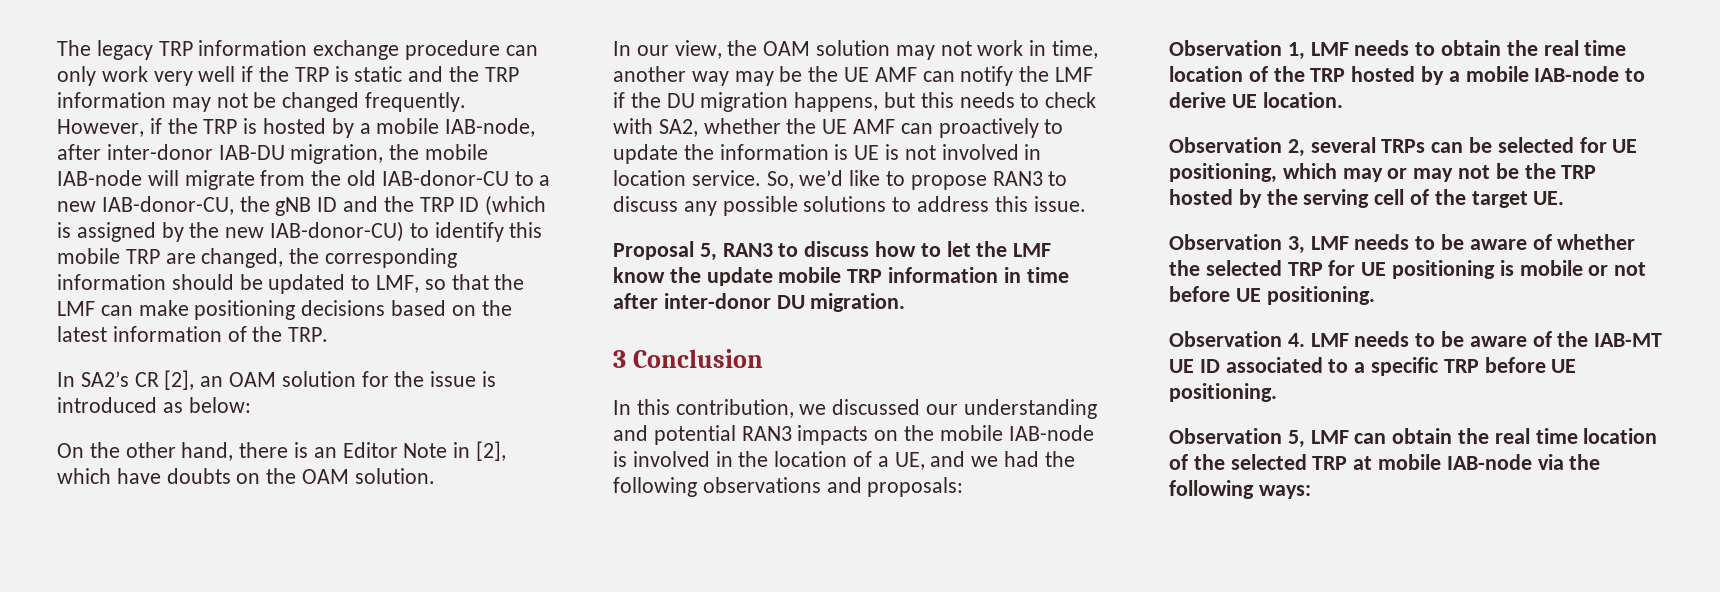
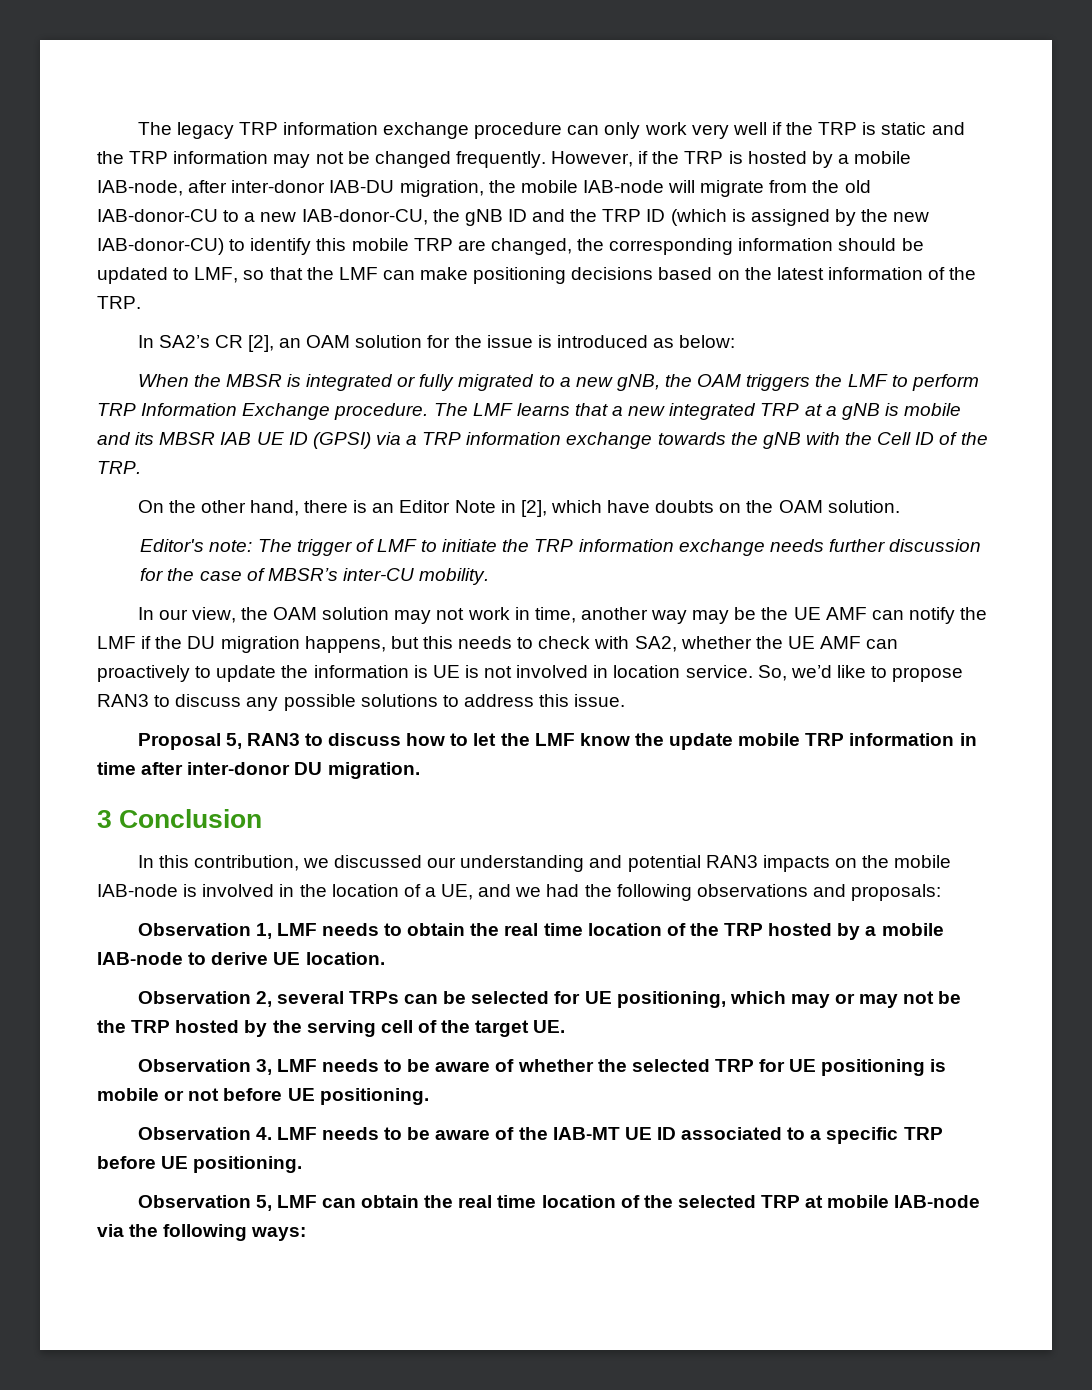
(251, 405) none -> [137,374,979,391] [97,403,962,420] [97,432,988,449] [97,461,141,474] // When the MBSR is integrated or fully migrated to a new gNB, the OAM triggers the LMF to perform TRP Information Exchange procedure. The LMF learns that a new integrated TRP at a gNB is mobile and its MBSR IAB UE ID (GPSI) via a TRP information exchange towards the gNB with the Cell ID of the TRP.
(435, 476) none -> [140,539,982,556] [140,568,490,585] // Editor's note: The trigger of LMF to initiate the TRP information exchange needs further discussion for the case of MBSR’s inter-CU mobility.

